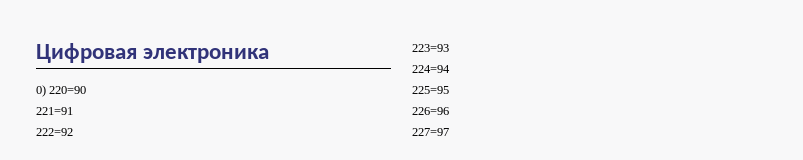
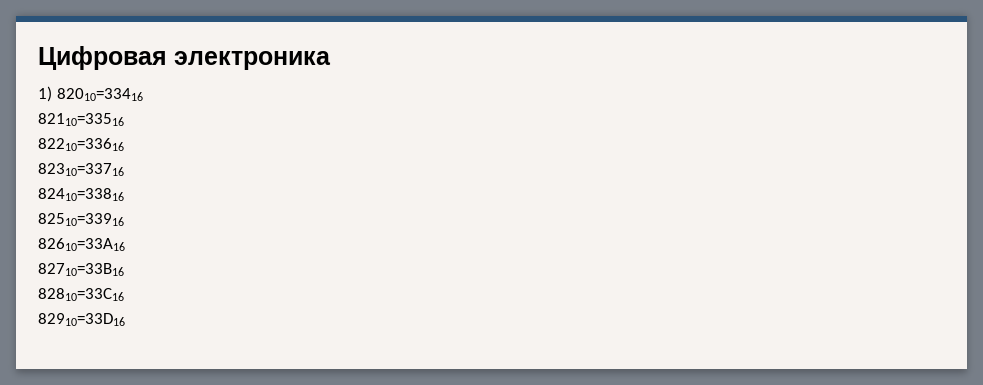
[36,85,87,97] [36,107,73,115] [36,128,73,136] [412,44,449,52] [412,65,450,73] [412,86,449,94] [412,107,449,115] [412,128,449,136] 0) 220=90 // 221=91 // 222=92 // 223=93 // 224=94 // 225=95 // 226=96 // 227=97 -> [38,86,143,102] [38,113,124,126] [38,138,124,151] [38,163,124,176] [38,188,124,201] [38,213,124,226] [38,238,125,251] [38,263,124,276] [38,288,124,301] [38,313,125,326] 1) 82010=33416 // 82110=33516 // 82210=33616 // 82310=33716 // 82410=33816 // 82510=33916 // 82610=33A16 // 82710=33B16 // 82810=33C16 // 82910=33D16

